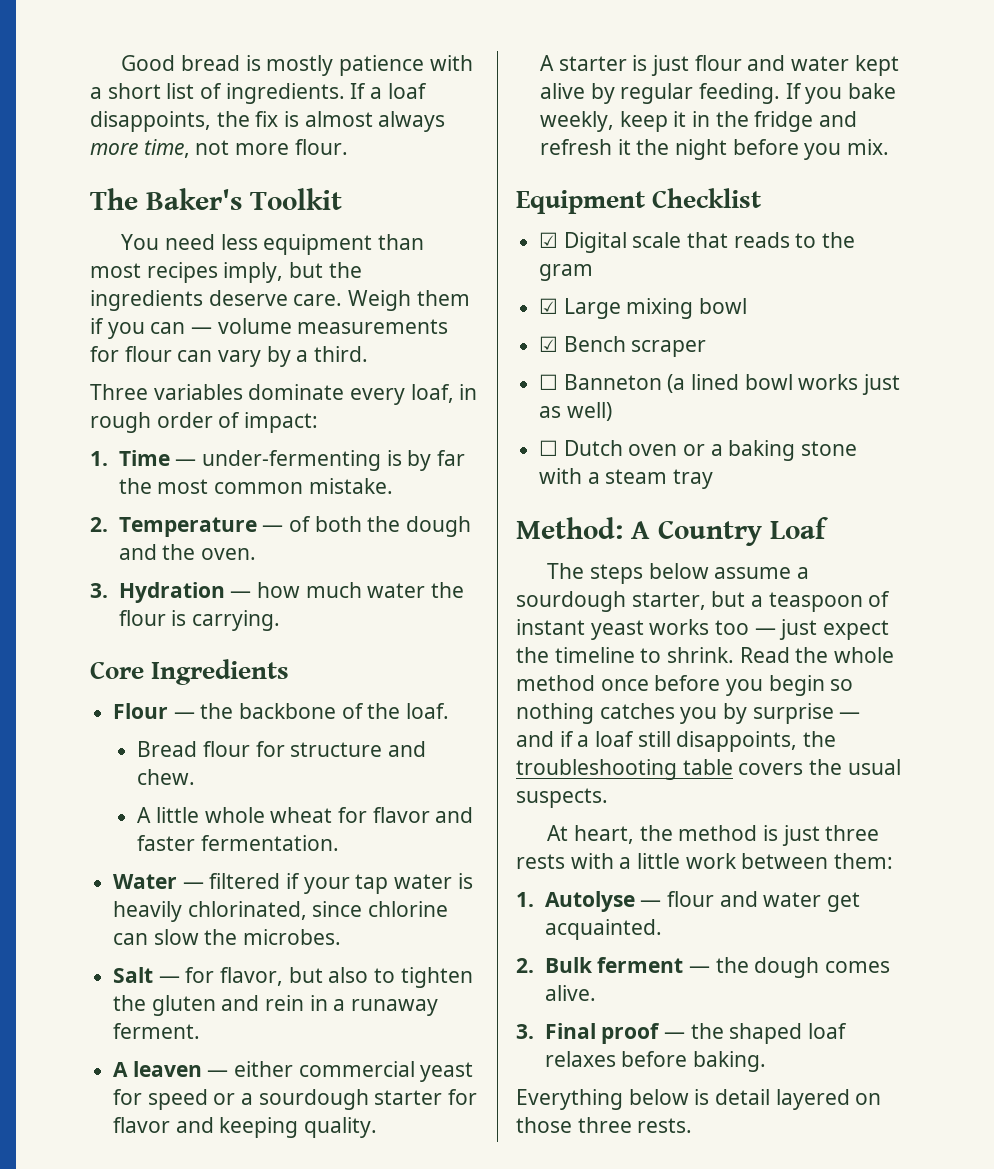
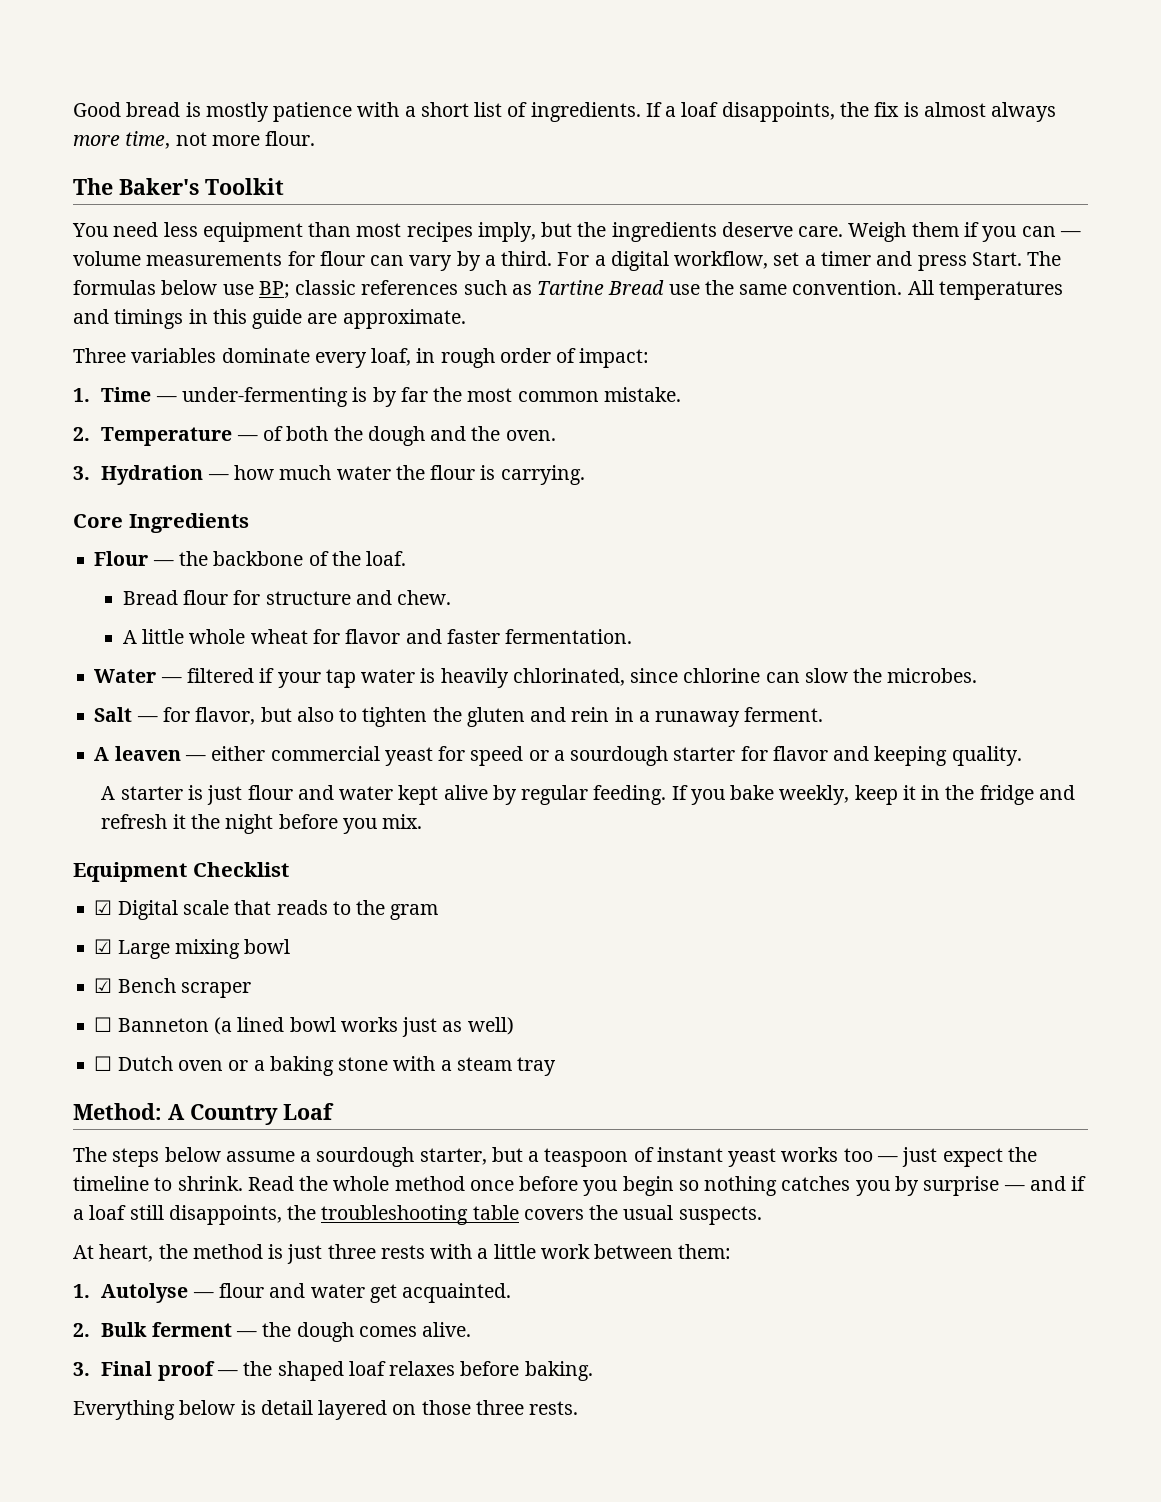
(369, 354) none -> [557,251,1062,271] [73,280,1063,300] [73,309,466,329] For a digital workflow, set a timer and press Start. The formulas below use BP; classic references such as Tartine Bread use the same convention. All temperatures and timings in this guide are approximate.

